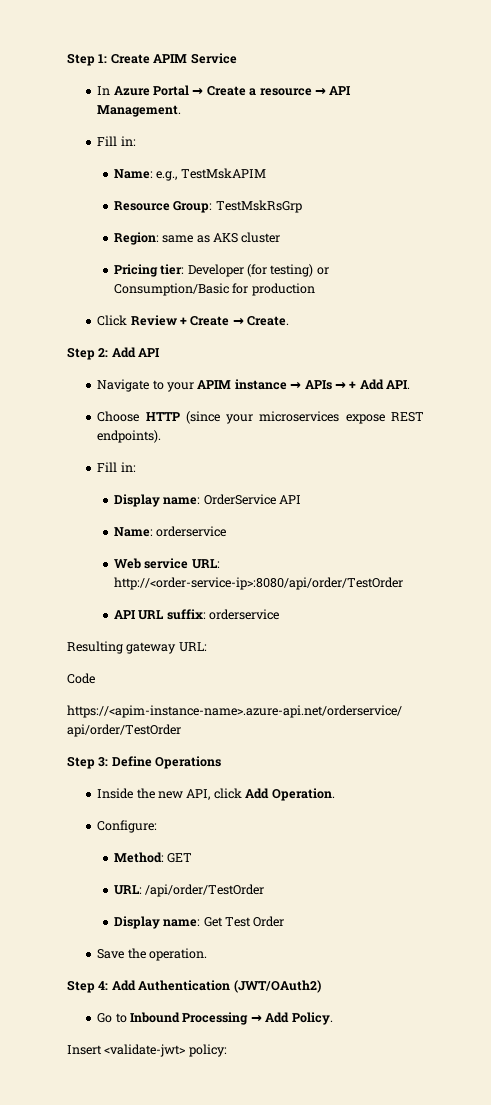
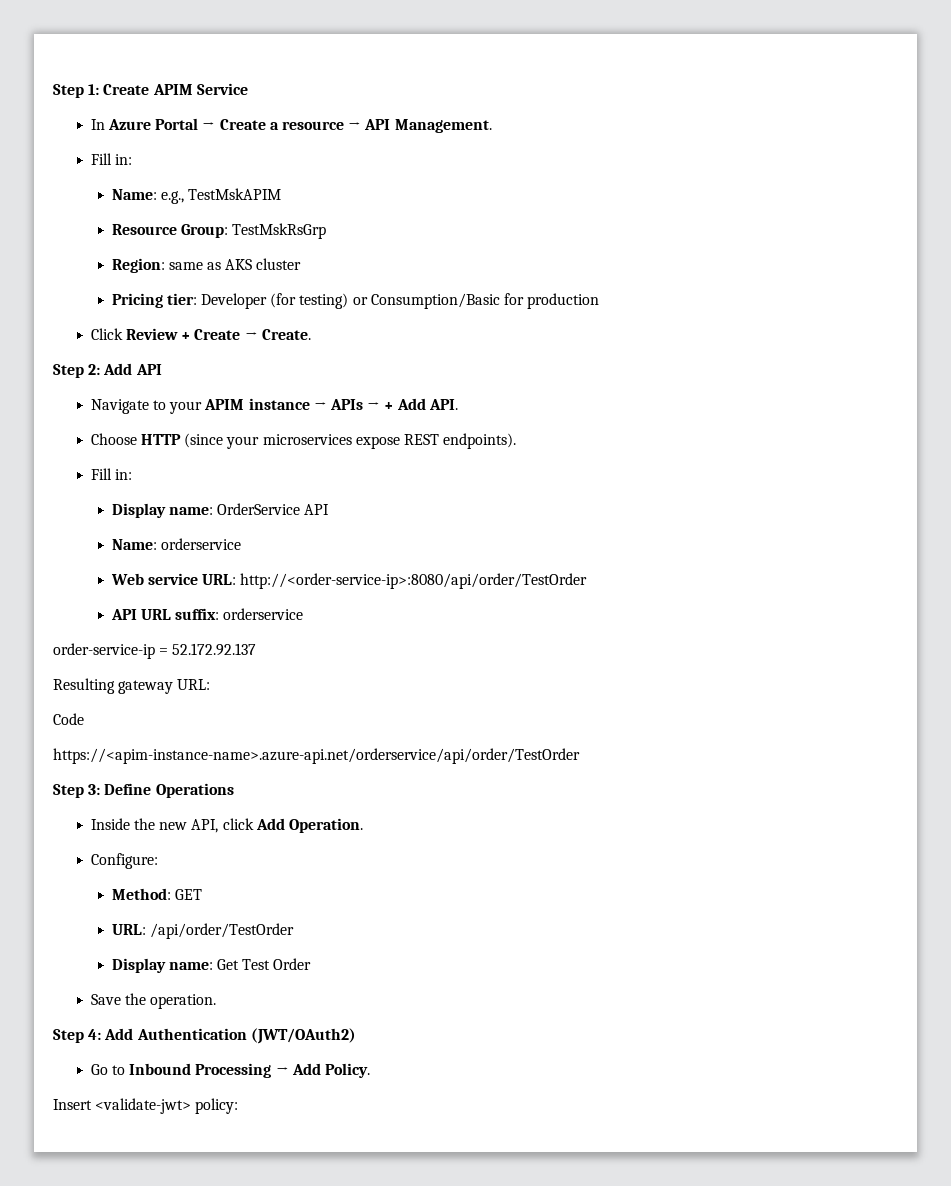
(280, 614) none -> [53,643,257,659] // order-service-ip = 52.172.92.137

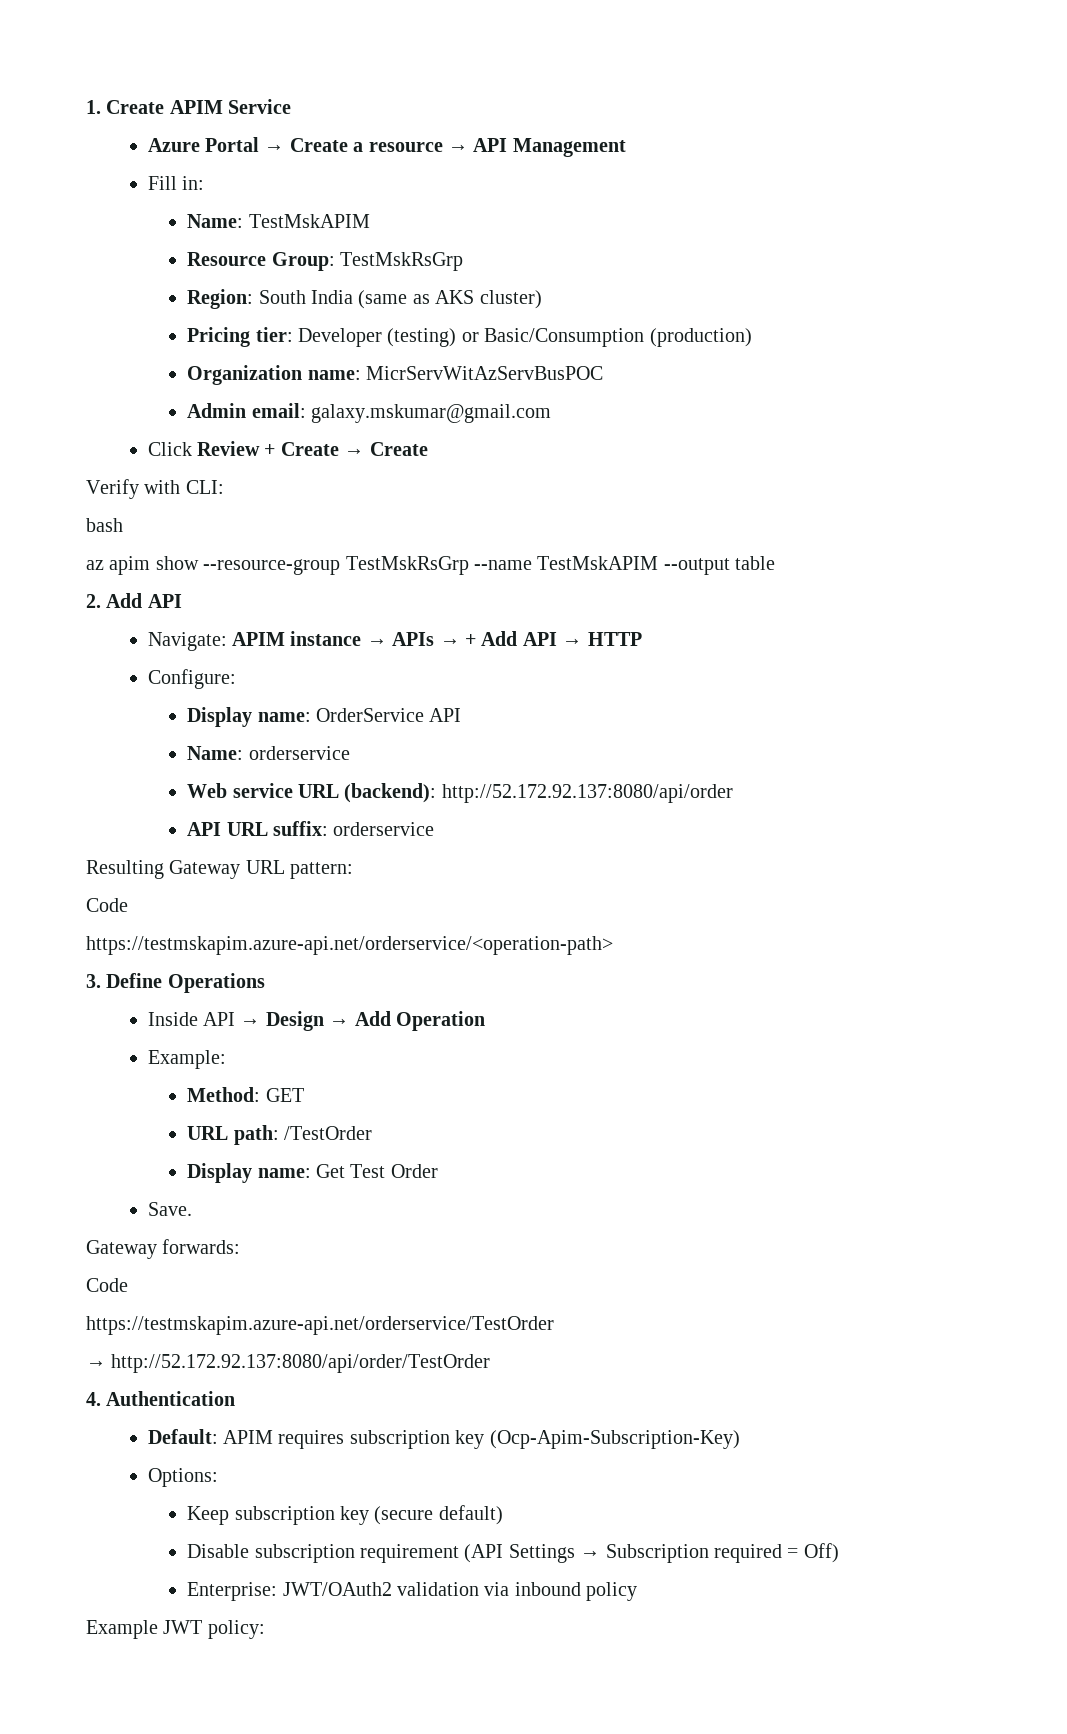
[53,84,100,98] Step 1: -> [86,100,101,114] 1.
[90,119,105,130] In -> (292, 106) none
[394,119,492,133] Management. -> [512,138,626,157] Management
[160,191,184,204] e.g., -> (244, 221) none
[168,262,203,270] same -> [258,290,408,309] South India (same
[256,258,302,270] cluster -> [479,290,542,309] cluster)
[270,293,600,309] (for testing) or Consumption/Basic for production -> [387,328,752,347] [187,365,604,385] [187,403,552,423] (testing) or Basic/Consumption (production) // Organization name: MicrServWitAzServBusPOC // Admin email: galaxy.mskumar@gmail.com
[261,329,311,340] [53,364,101,378] Create. // Step 2: -> [369,442,428,456] [86,479,224,499] [86,518,123,532] [86,556,776,575] [86,594,101,608] Create // Verify with CLI: // bash // az apim show --resource-group TestMskRsGrp --name TestMskAPIM --output table // 2.
[90,399,203,414] Navigate to your -> [147,632,227,651] Navigate:
[428,399,458,410] [90,433,517,449] [90,468,133,480] API. // Choose HTTP (since your microservices expose REST endpoints). // Fill in: -> [522,632,642,646] [147,669,236,689] API → HTTP // Configure:
[201,573,588,589] URL: http://<order-service-ip>:8080/api/order/TestOrder -> [298,783,733,803] URL (backend): http://52.172.92.137:8080/api/order
[53,643,257,659] [53,678,211,694] [53,713,84,725] [53,748,580,764] [53,783,234,798] [90,818,363,833] [90,853,158,869] order-service-ip = 52.172.92.137 // Resulting gateway URL: // Code // https://<apim-instance-name>.azure-api.net/orderservice/api/order/TestOrder // Step 3: Define Operations // Inside the new API, click Add Operation. // Configure: -> [86,860,354,879] [86,898,128,912] [86,936,613,955] [86,973,265,993] [147,1011,486,1031] [147,1050,226,1069] Resulting Gateway URL pattern: // Code // https://testmskapim.azure-api.net/orderservice/<operation-path> // 3. Define Operations // Inside API → Design → Add Operation // Example:
[111,923,294,939] URL: /api/order/TestOrder -> [187,1125,373,1145] URL path: /TestOrder
[90,993,217,1009] [53,1028,356,1044] [90,1063,370,1078] [53,1098,192,1114] Save the operation. // Step 4: Add Authentication (JWT/OAuth2) // Go to Inbound Processing → Add Policy. // Insert <validate-jwt> -> [147,1202,192,1216] [86,1239,241,1259] [86,1278,128,1292] [86,1316,554,1335] [86,1354,491,1373] [86,1391,236,1406] [147,1429,740,1449] [147,1468,218,1487] [187,1505,503,1525] [187,1543,839,1563] [187,1582,638,1601] [86,1620,203,1639] Save. // Gateway forwards: // Code // https://testmskapim.azure-api.net/orderservice/TestOrder // → http://52.172.92.137:8080/api/order/TestOrder // 4. Authentication // Default: APIM requires subscription key (Ocp-Apim-Subscription-Key) // Options: // Keep subscription key (secure default) // Disable subscription requirement (API Settings → Subscription required = Off) // Enterprise: JWT/OAuth2 validation via inbound policy // Example JWT

